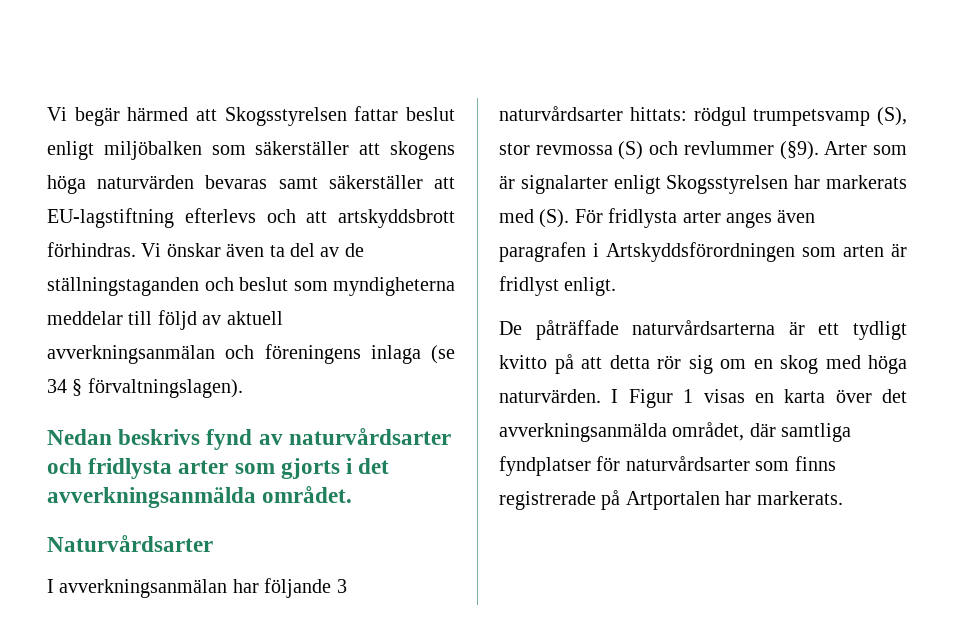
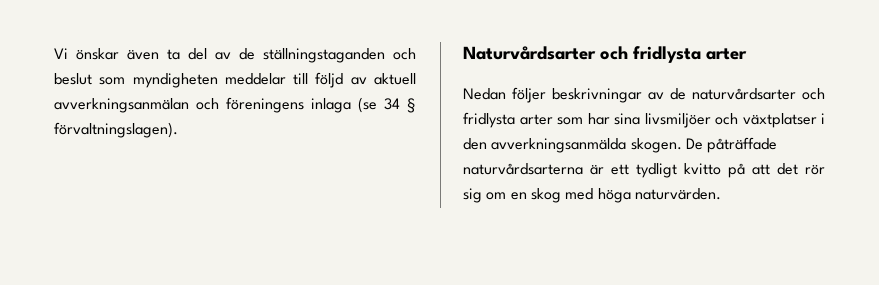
[47,106,456,126] [47,141,456,160] [47,175,455,194] [47,208,455,228] [47,242,162,257] Vi begär härmed att Skogsstyrelsen fattar beslut enligt miljöbalken som säkerställer att skogens höga naturvärden bevaras samt säkerställer att EU-lagstiftning efterlevs och att artskyddsbrott förhindras. Vi -> [54,48,68,59] Vi
[333,277,455,296] myndigheterna -> [132,73,218,88] myndigheten
[47,429,283,450] Nedan beskrivs fynd av -> [463,46,747,63] [463,87,686,103] Naturvårdsarter och fridlysta arter // Nedan följer beskrivningar av de
[280,458,390,479] [47,486,353,508] [47,535,213,552] [47,578,347,598] [499,106,907,126] [499,141,907,160] [499,175,907,194] [499,208,816,228] [499,242,907,262] [499,276,617,296] gjorts i det avverkningsanmälda området. // Naturvårdsarter // I avverkningsanmälan har följande 3 naturvårdsarter hittats: rödgul trumpetsvamp (S), stor revmossa (S) och revlummer (§9). Arter som är signalarter enligt Skogsstyrelsen har markerats med (S). För fridlysta arter anges även paragrafen i Artskyddsförordningen som arten är fridlyst enligt. // -> [587,113,825,128] [463,138,682,153] har sina livsmiljöer och växtplatser i den avverkningsanmälda skogen.
[609,355,650,369] detta -> [777,163,798,175] det
[611,389,907,408] [499,422,852,442] [499,456,836,476] [499,490,843,510] I Figur 1 visas en karta över det avverkningsanmälda området, där samtliga fyndplatser för naturvårdsarter som finns registrerade på Artportalen har markerats. -> (721, 194) none

